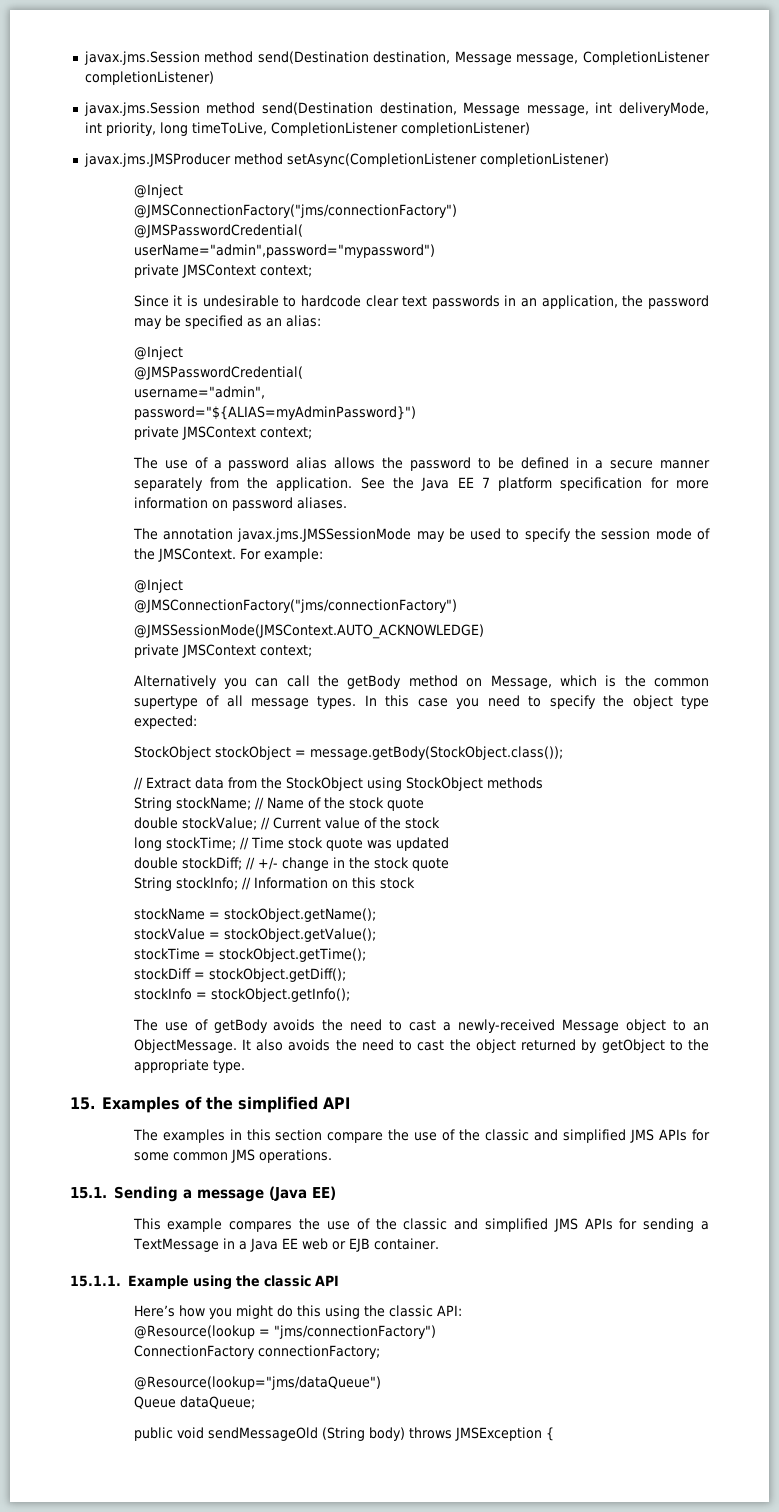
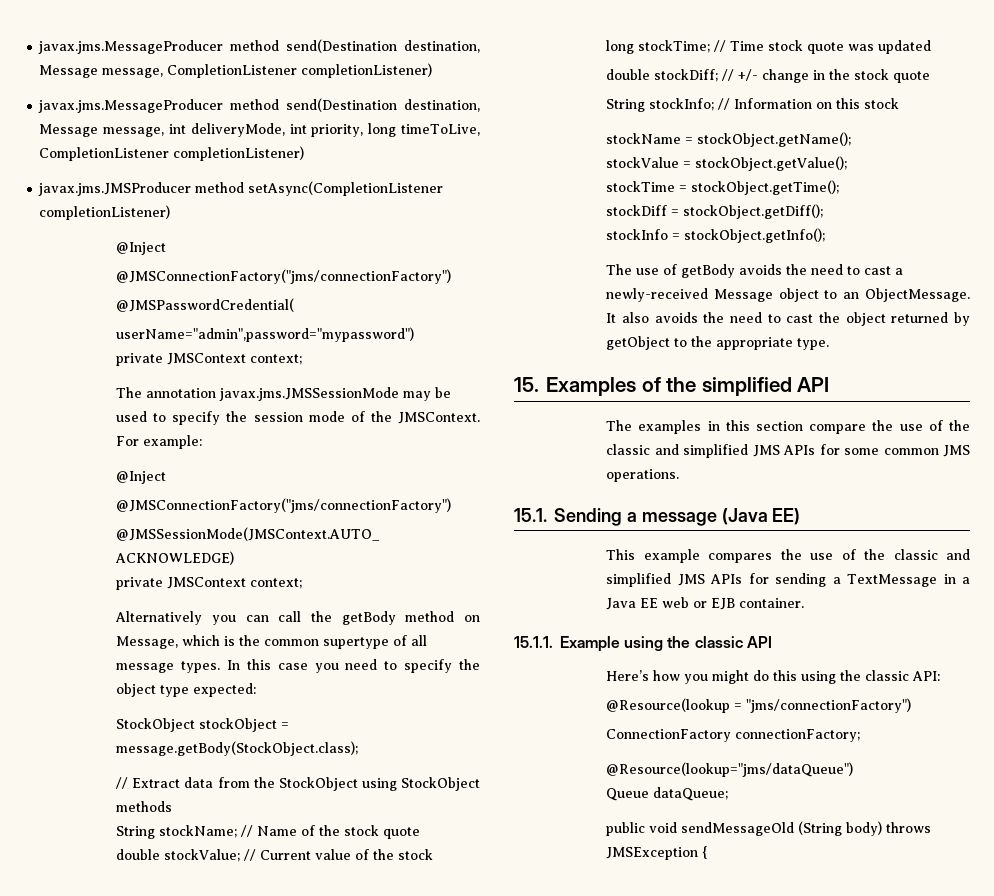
[83,51,200,65] javax.jms.Session -> [38,40,224,54] javax.jms.MessageProducer
[83,102,200,116] javax.jms.Session -> [38,99,224,113] javax.jms.MessageProducer
[133,295,709,309] [133,315,321,329] [133,346,183,360] [133,366,303,380] [133,386,265,399] [133,406,416,420] [133,426,312,440] [132,457,711,471] [133,477,709,491] [133,497,347,511] // Since it is undesirable to hardcode clear text passwords in an application, the password may be specified as an alias: // @Inject // @JMSPasswordCredential( // username="admin", // password="${ALIAS=myAdminPassword}") // private JMSContext context; // The use of a password alias allows the password to be defined in a secure manner separately from the application. See the Java EE 7 platform specification for more information on password aliases. -> (303, 359) none
[309,746,563,760] message.getBody(StockObject.class()); -> [116,741,359,756] message.getBody(StockObject.class);

